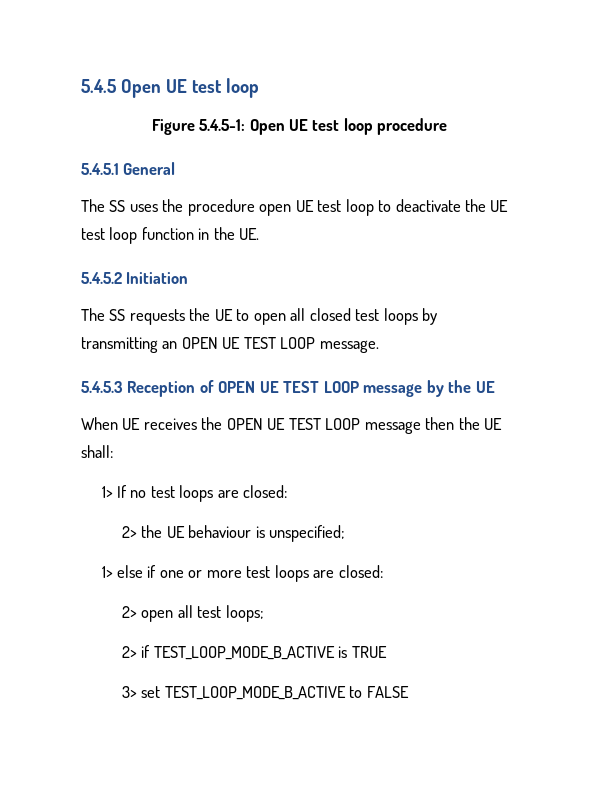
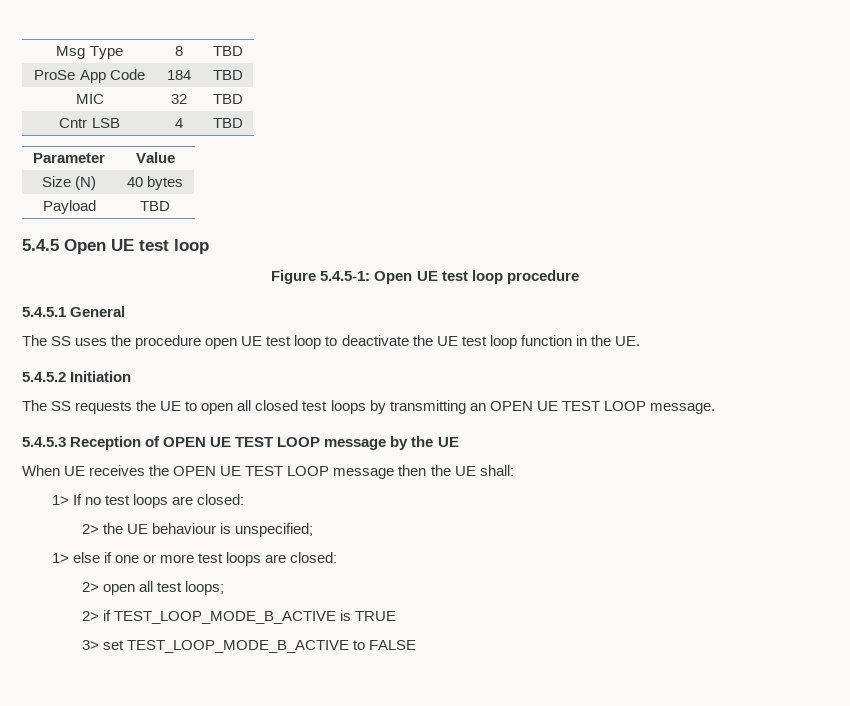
(81, 86) none -> [56,46,123,59] [175,46,183,56] [212,46,243,56] [34,69,145,83] [167,70,191,80] [212,70,243,80] [75,94,104,104] [171,94,187,104] [212,94,243,104] [59,118,120,128] [175,118,183,128] [212,118,243,128] [33,153,105,163] [135,152,175,163] [41,176,97,190] [126,176,184,190] [42,200,96,214] [140,201,170,211] Msg Type | 8 | TBD // ProSe App Code | 184 | TBD // MIC | 32 | TBD // Cntr LSB | 4 | TBD // Parameter | Value // Size (N) | 40 bytes // Payload | TBD //

